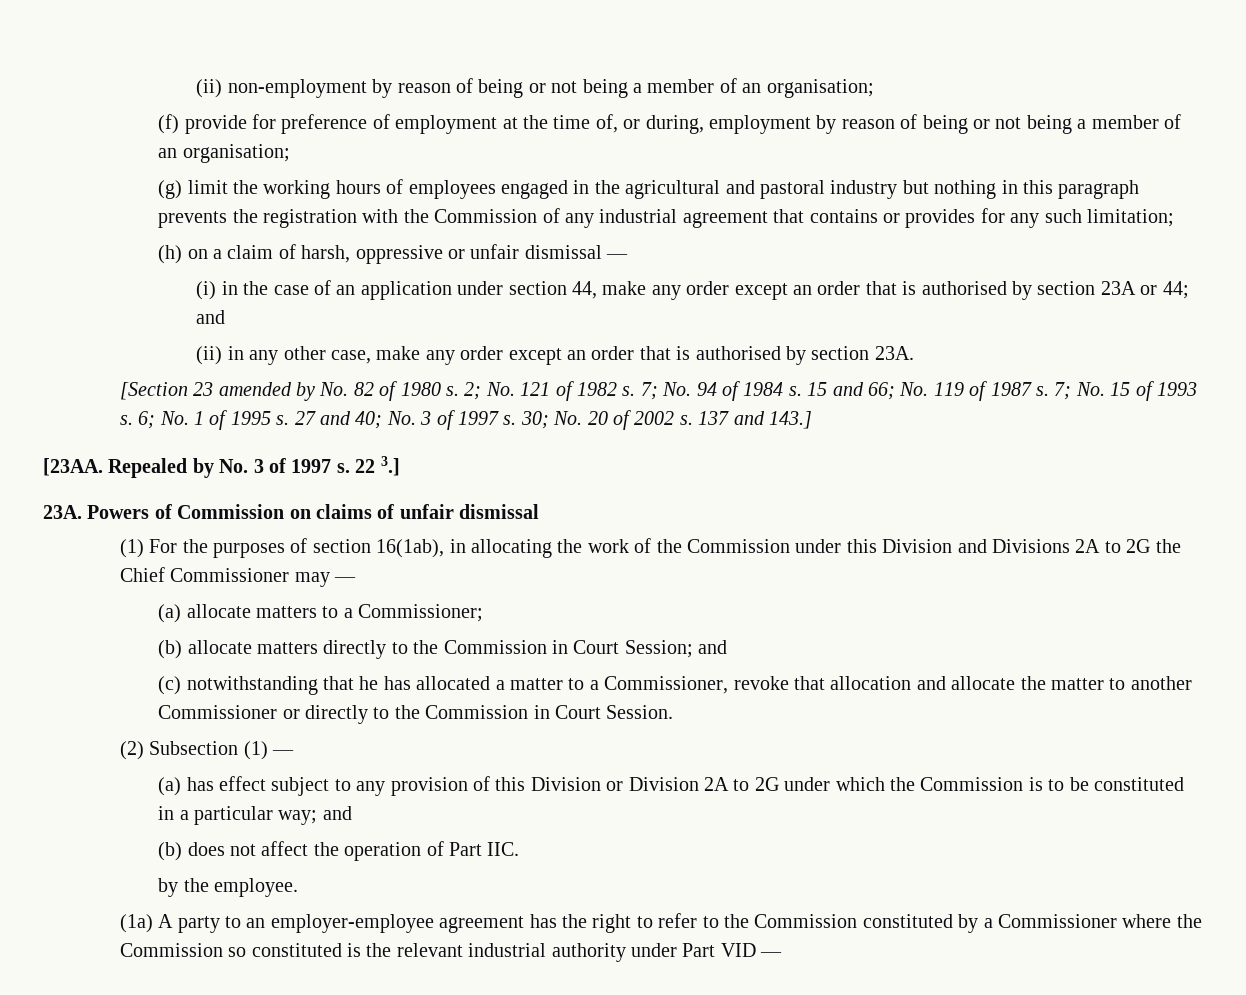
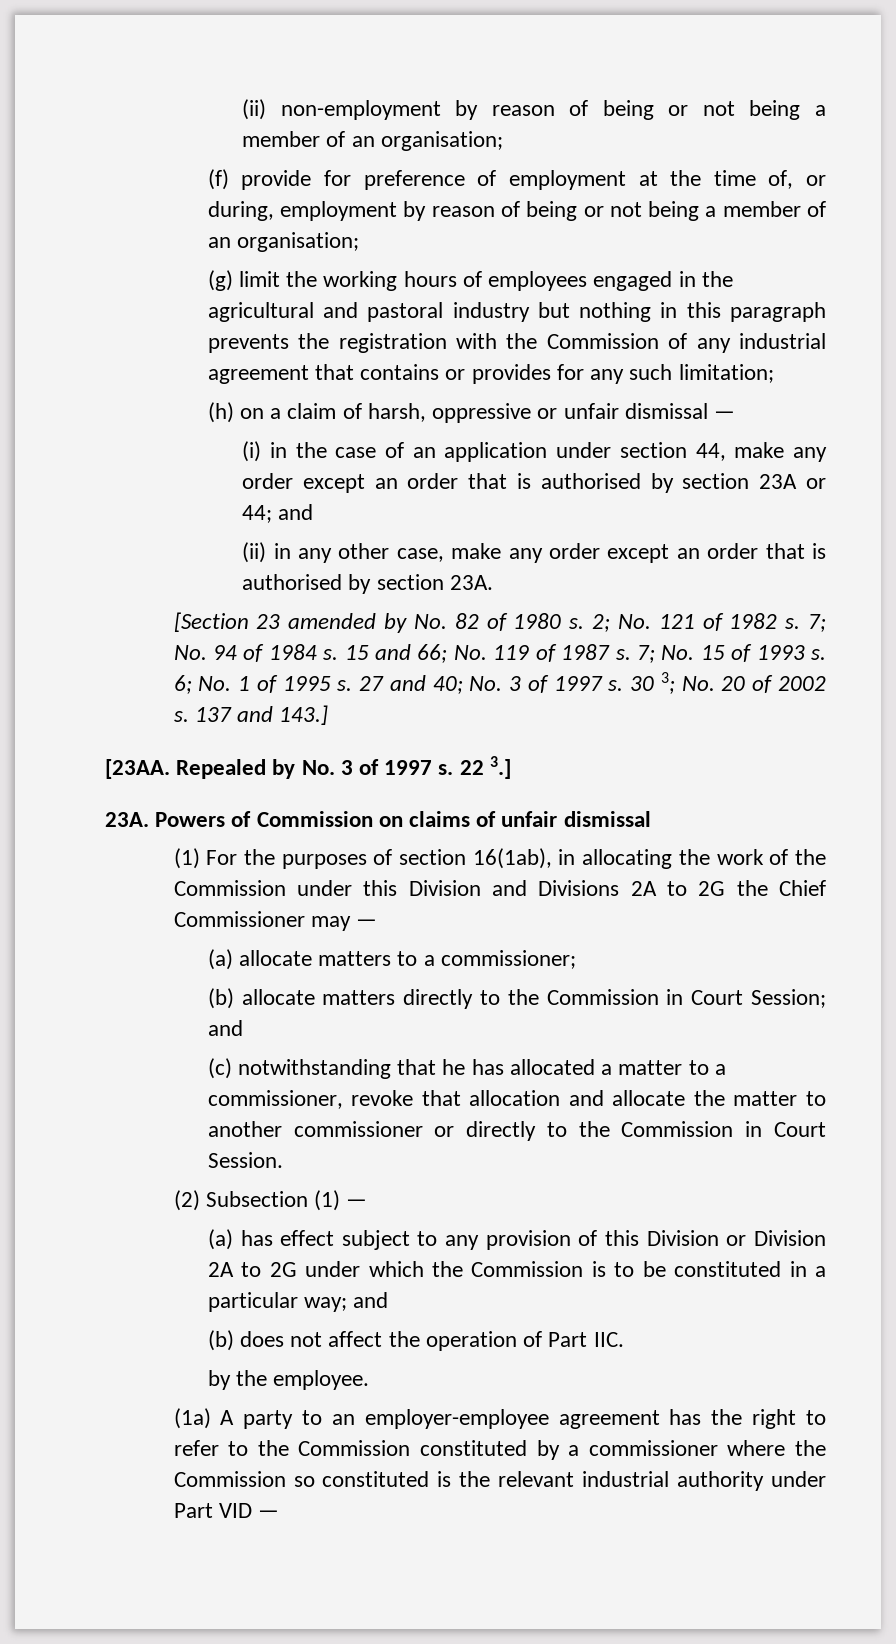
[520,411,549,429] 30; -> [630,672,675,694] 30 3;
[358,604,484,622] Commissioner; -> [440,950,576,969] commissioner;
[604,676,729,694] Commissioner, -> [207,1090,343,1109] commissioner,
[158,705,278,719] Commissioner -> [293,1121,423,1137] commissioner
[997,914,1117,928] Commissioner -> [588,1440,718,1456] commissioner

